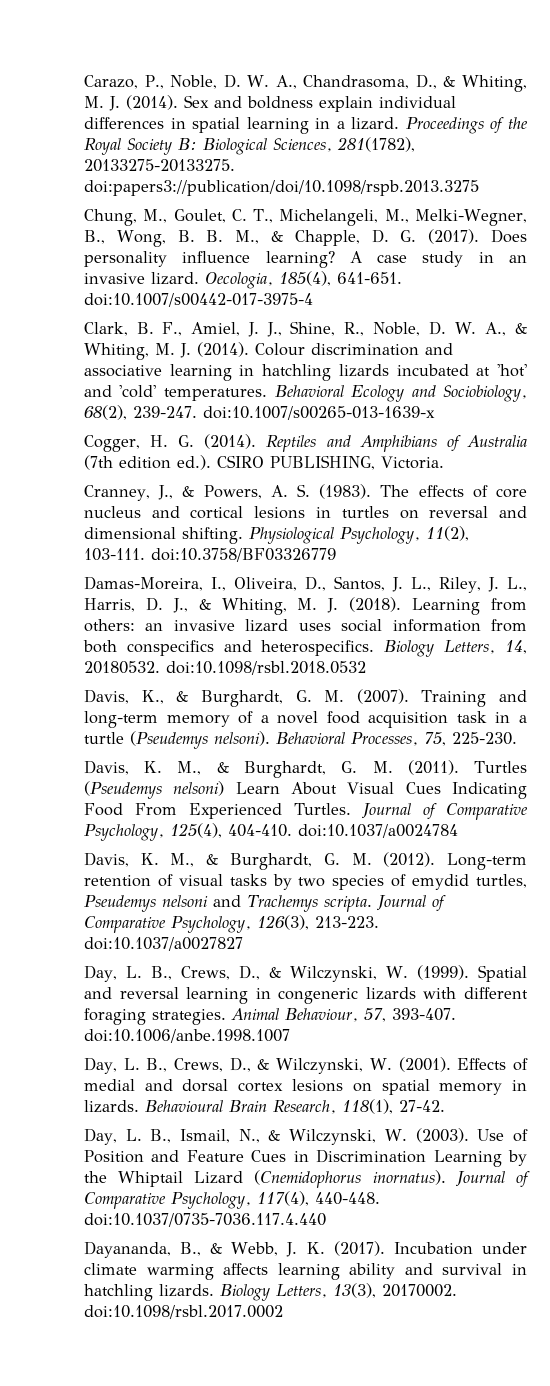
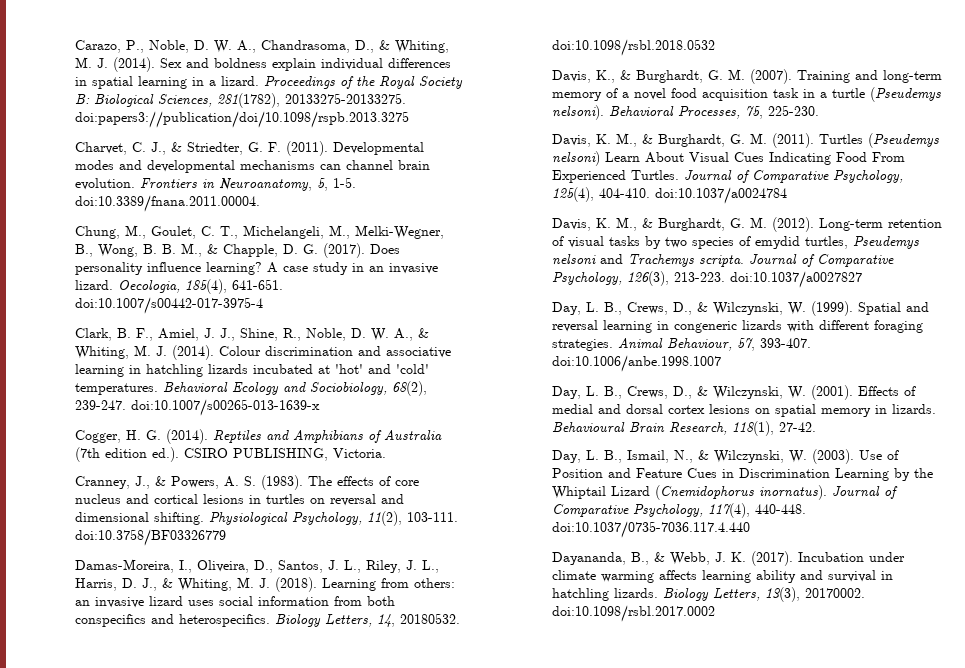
(479, 188) none -> [75,141,425,156] [75,160,431,173] [75,177,357,191] [75,195,261,212] // Charvet, C. J., & Striedter, G. F. (2011). Developmental modes and developmental mechanisms can channel brain evolution. Frontiers in Neuroanatomy, 5, 1-5. doi:10.3389/fnana.2011.00004.

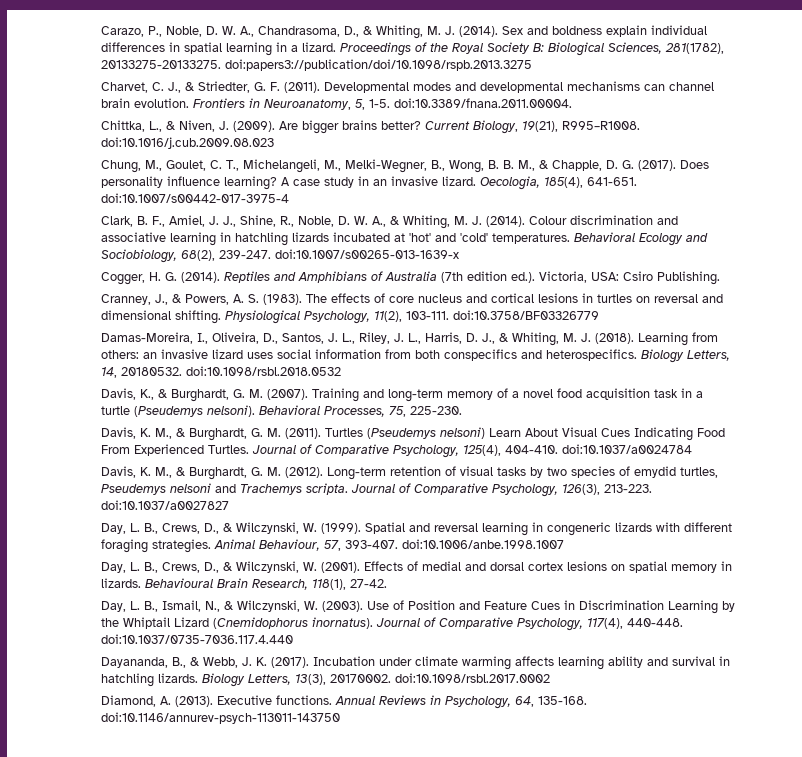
(261, 203) none -> [100,120,640,134] [100,137,274,149] // Chittka, L., & Niven, J. (2009). Are bigger brains better? Current Biology, 19(21), R995–R1008. doi:10.1016/j.cub.2009.08.023
[184,448,387,461] CSIRO PUBLISHING, Victoria. -> [538,271,720,285] Victoria, USA: Csiro Publishing.
(716, 613) none -> [100,695,587,709] [100,712,340,724] // Diamond, A. (2013). Executive functions. Annual Reviews in Psychology, 64, 135-168. doi:10.1146/annurev-psych-113011-143750

